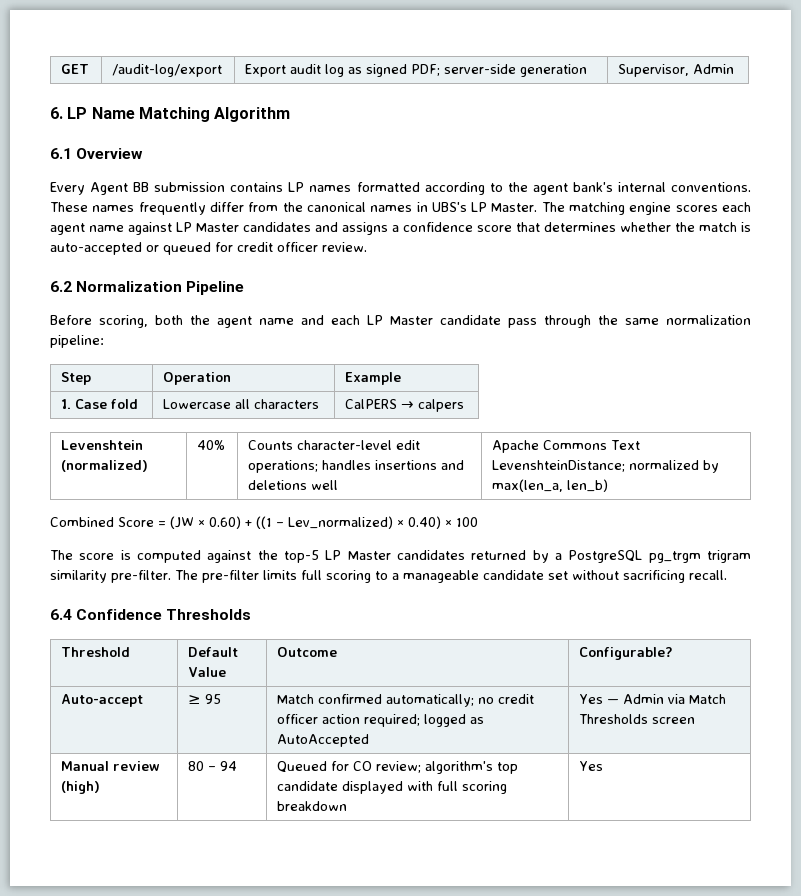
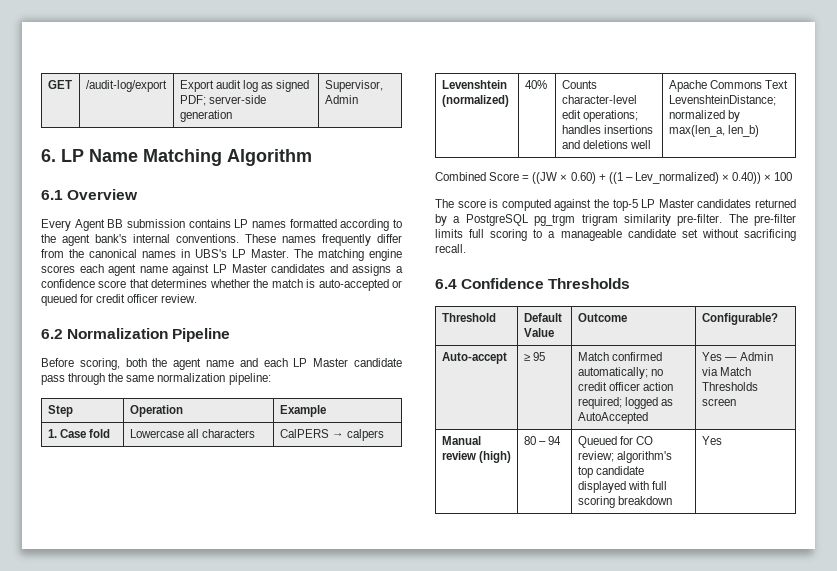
[170,516,194,529] (JW -> [532,172,558,184] ((JW
[408,516,441,529] 0.40) -> [732,172,762,184] 0.40))

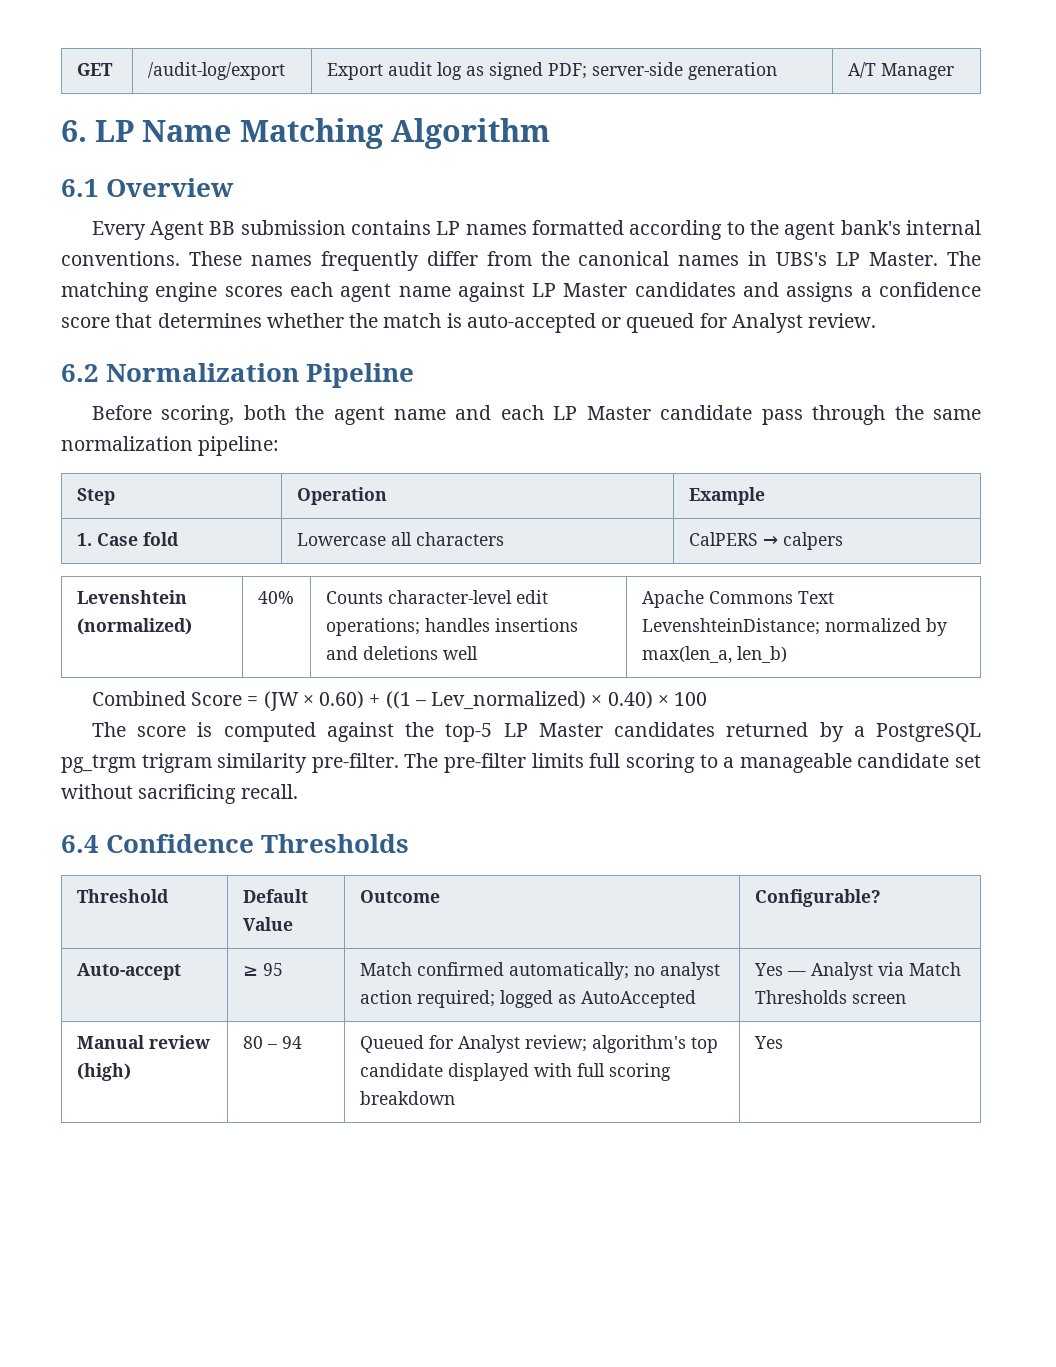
[324,80,383,92] [324,95,358,104] Supervisor, Admin -> [847,62,954,80] A/T Manager
[96,294,159,303] credit officer -> [731,313,803,333] Analyst
[532,172,558,184] ((JW -> [263,691,299,711] (JW
[732,172,762,184] 0.40)) -> [607,691,653,709] 0.40)
[577,382,640,391] credit officer -> [659,962,720,980] analyst
[739,352,773,361] Admin -> [810,962,873,980] Analyst
[635,436,653,445] CO -> [457,1035,520,1053] Analyst

